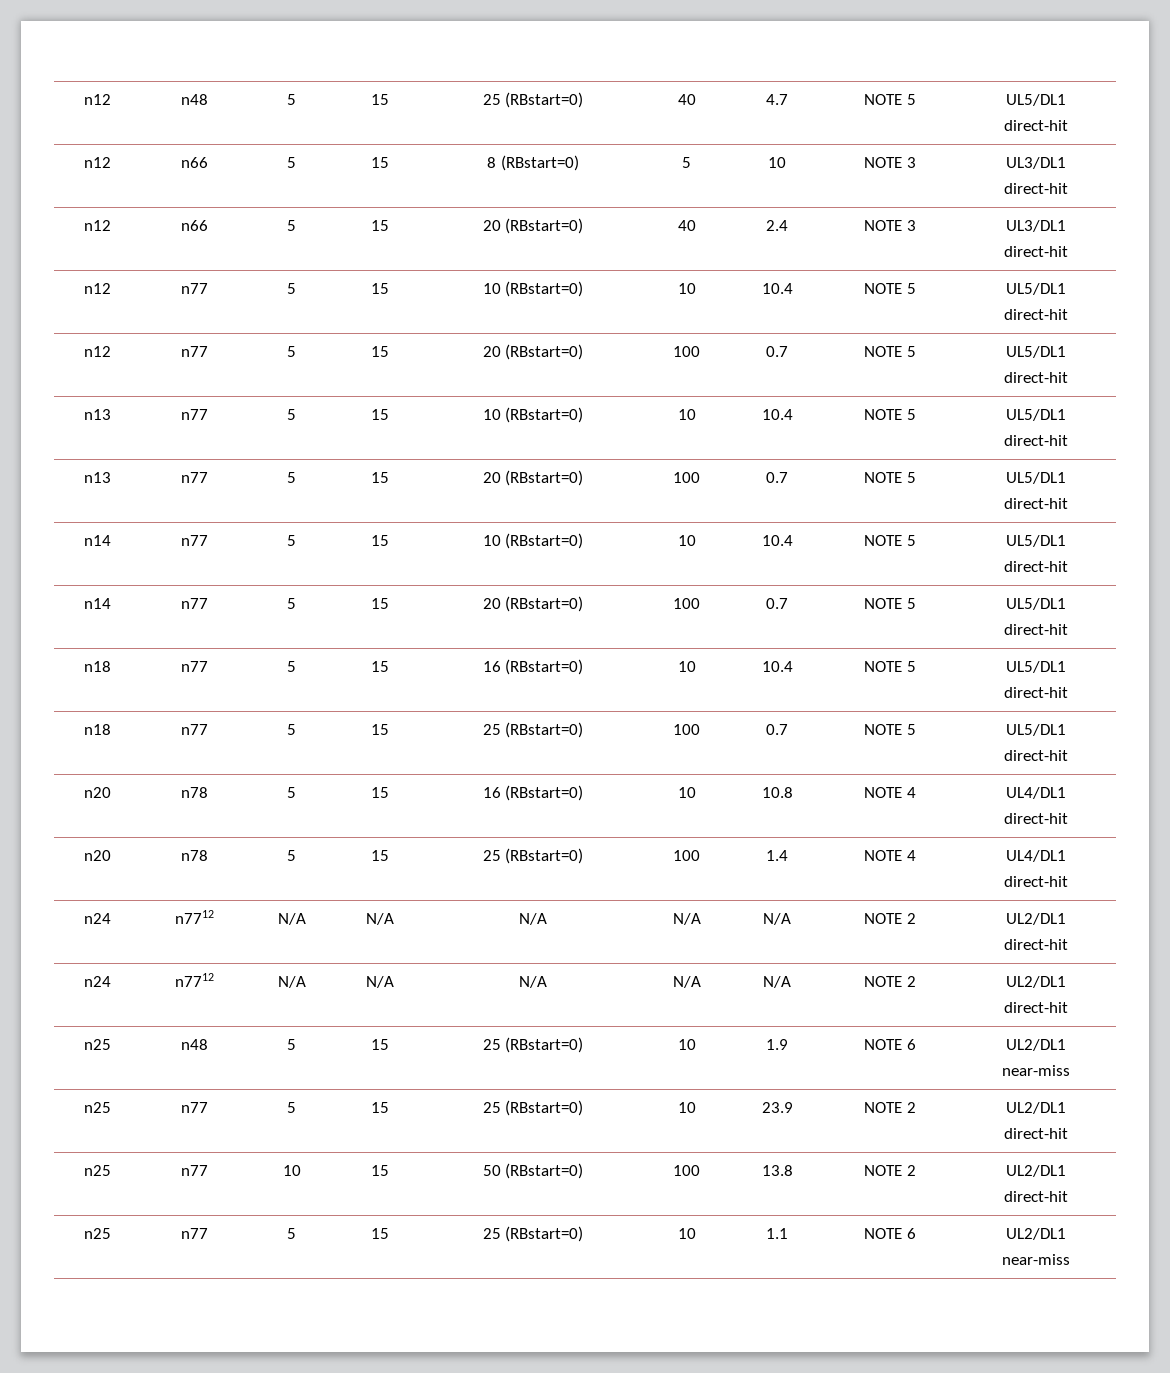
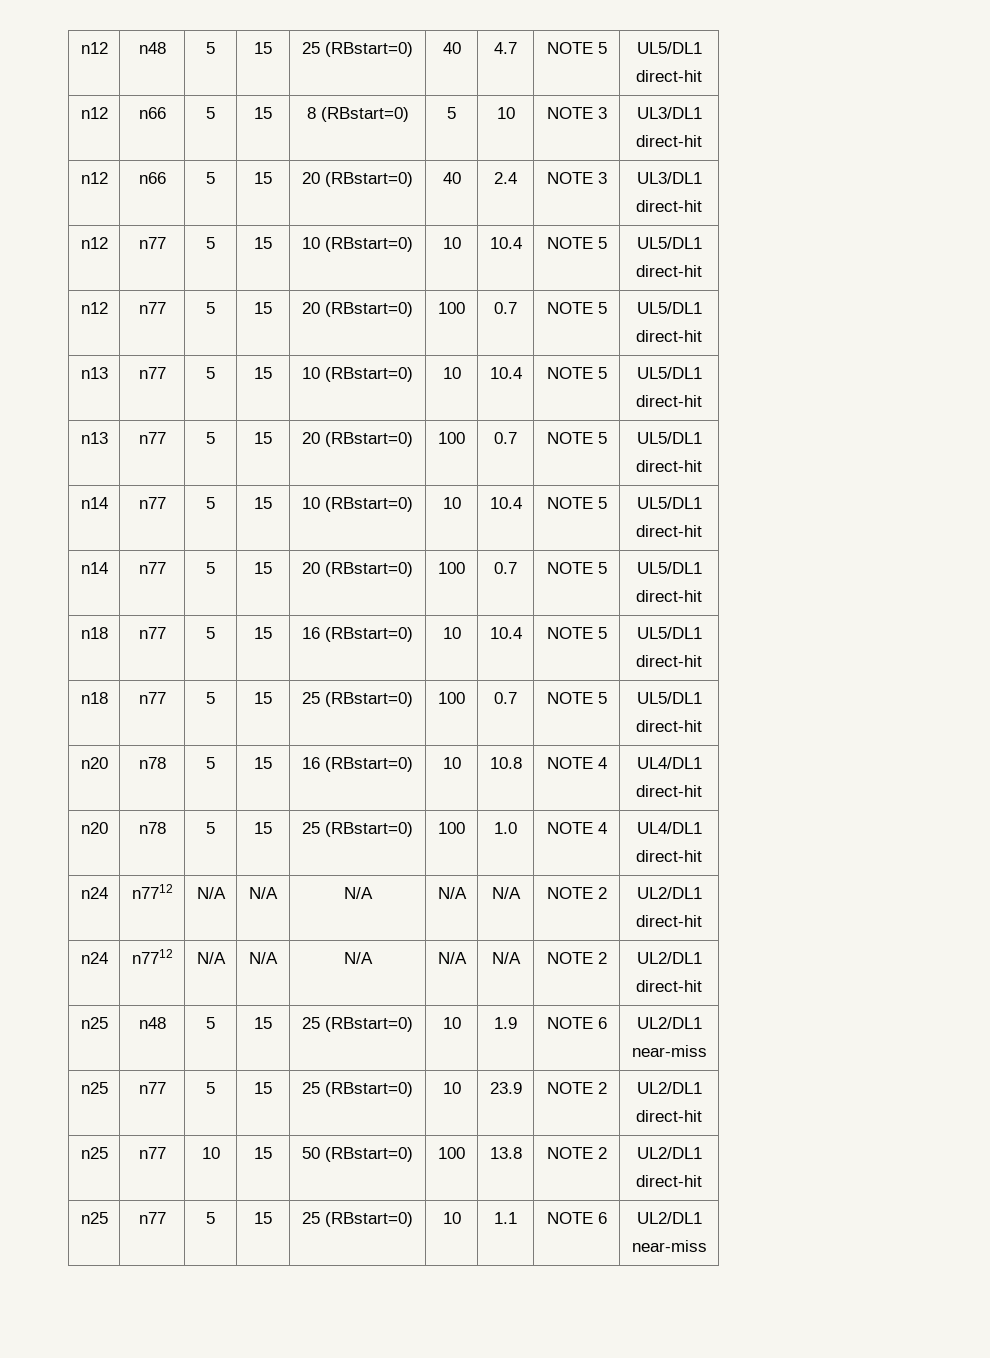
[766,850,788,861] 1.4 -> [494,822,517,834] 1.0

